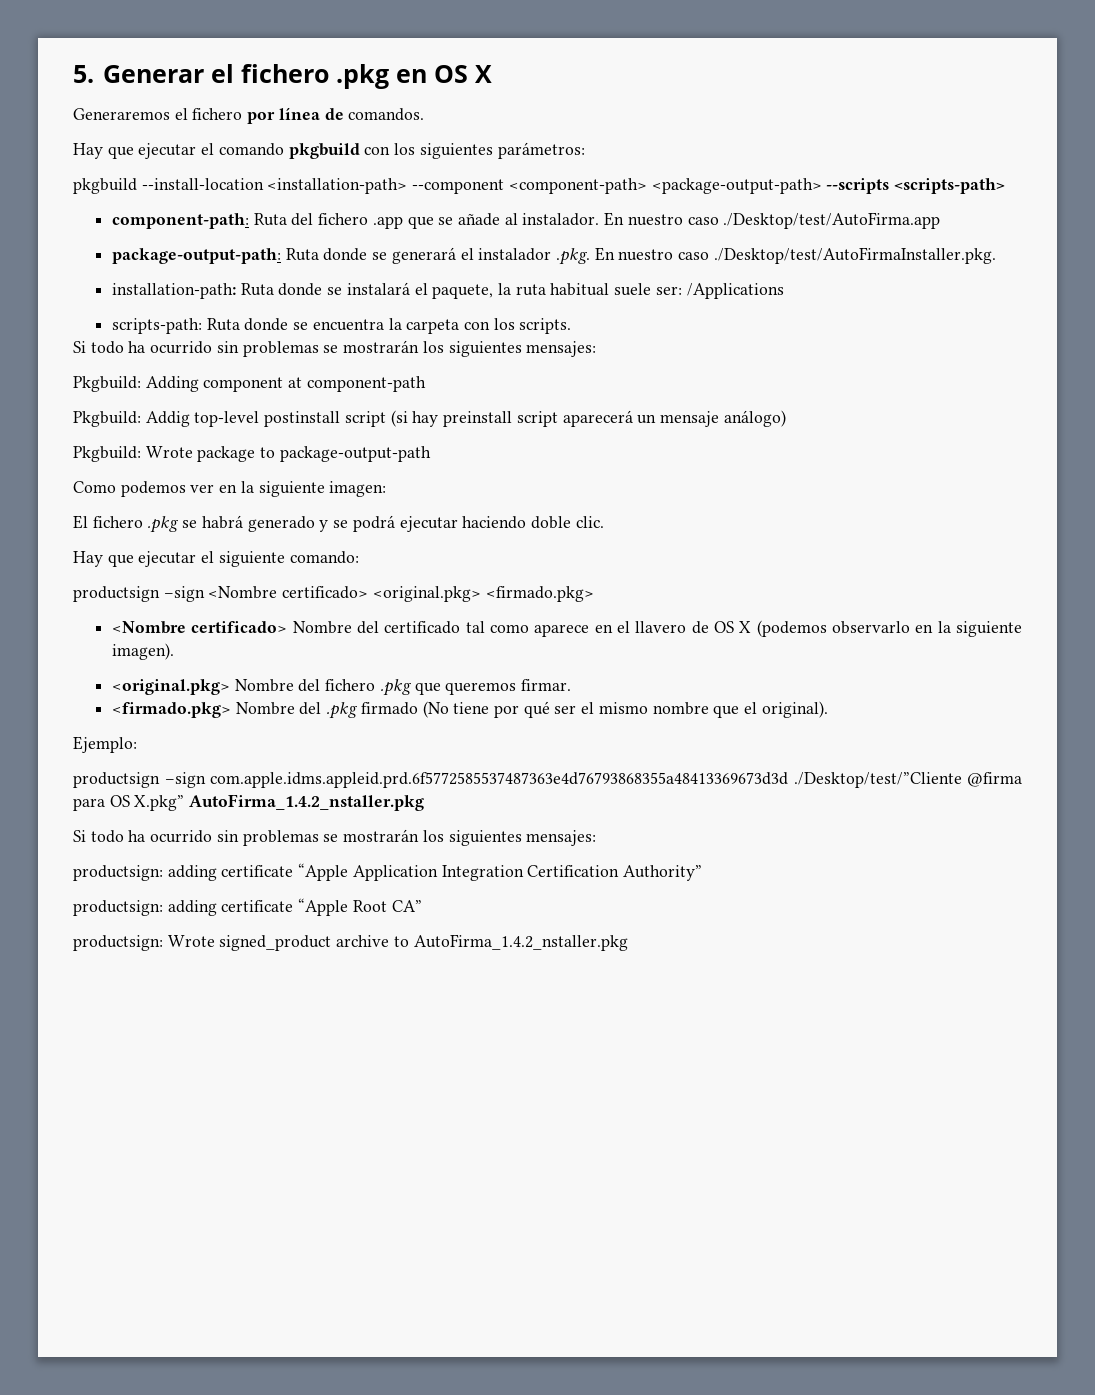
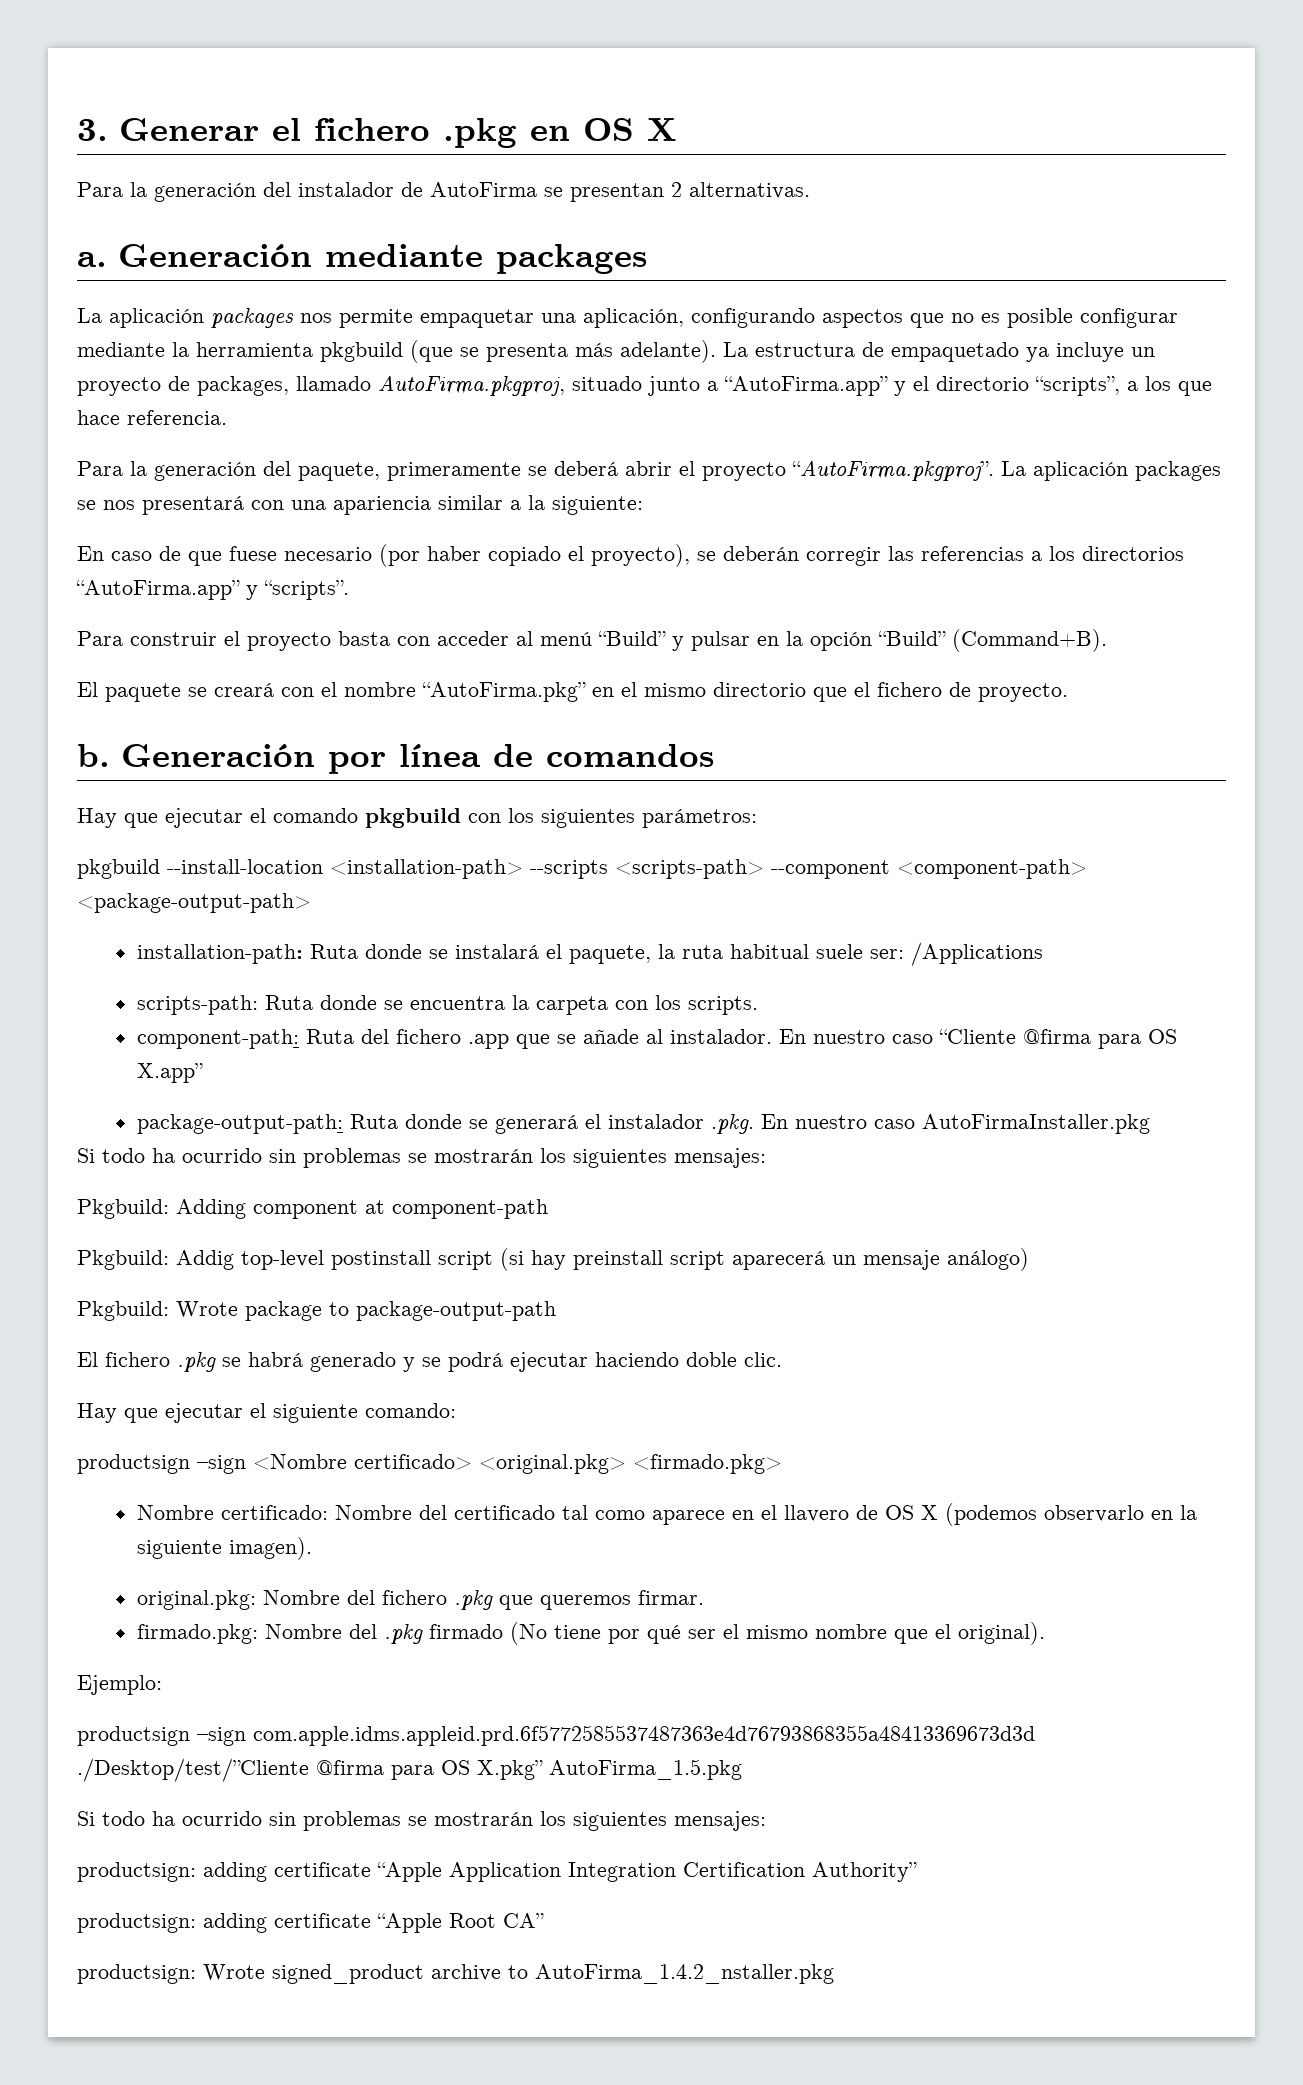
[73,65,94,83] 5. -> [77,119,108,141] 3.
[73,108,243,120] Generaremos el fichero -> [77,182,810,202] [77,244,647,274] [77,308,1178,328] [77,340,1155,363] [77,375,1212,396] [77,410,227,425] [77,460,1221,481] [77,495,643,515] [77,544,1184,567] [76,580,349,600] [77,629,1107,652] [77,682,1068,702] [77,744,315,767] Para la generación del instalador de AutoFirma se presentan 2 alternativas. // a. Generación mediante packages // La aplicación packages nos permite empaquetar una aplicación, configurando aspectos que no es posible configurar mediante la herramienta pkgbuild (que se presenta más adelante). La estructura de empaquetado ya incluye un proyecto de packages, llamado AutoFirma.pkgproj, situado junto a “AutoFirma.app” y el directorio “scripts”, a los que hace referencia. // Para la generación del paquete, primeramente se deberá abrir el proyecto “AutoFirma.pkgproj”. La aplicación packages se nos presentará con una apariencia similar a la siguiente: // En caso de que fuese necesario (por haber copiado el proyecto), se deberán corregir las referencias a los directorios “AutoFirma.app” y “scripts”. // Para construir el proyecto basta con acceder al menú “Build” y pulsar en la opción “Build” (Command+B). // El paquete se creará con el nombre “AutoFirma.pkg” en el mismo directorio que el fichero de proyecto. // b. Generación
[348,108,425,121] comandos. -> [545,744,714,767] comandos
(408, 186) none -> [530,859,764,879] --scripts <scripts-path>
[826,178,1006,194] [111,212,941,229] [111,247,996,265] --scripts <scripts-path> // component-path: Ruta del fichero .app que se añade al instalador. En nuestro caso ./Desktop/test/AutoFirma.app // package-output-path: Ruta donde se generará el instalador .pkg. En nuestro caso ./Desktop/test/AutoFirmaInstaller.pkg. -> (311, 903) none
(572, 326) none -> [136,1029,1177,1049] [136,1063,203,1083] [136,1114,1150,1134] // component-path: Ruta del fichero .app que se añade al instalador. En nuestro caso “Cliente @firma para OS X.app” // package-output-path: Ruta donde se generará el instalador .pkg. En nuestro caso AutoFirmaInstaller.pkg
[73,481,387,497] // Como podemos ver en la siguiente imagen: -> (556, 1311) none
[111,621,288,634] <Nombre certificado> -> [136,1505,328,1520] Nombre certificado:
[111,679,230,695] <original.pkg> -> [136,1590,256,1610] original.pkg:
[111,702,231,718] <firmado.pkg> -> [136,1624,258,1644] firmado.pkg:
[189,794,425,811] AutoFirma_1.4.2_nstaller.pkg -> [549,1759,742,1780] AutoFirma_1.5.pkg

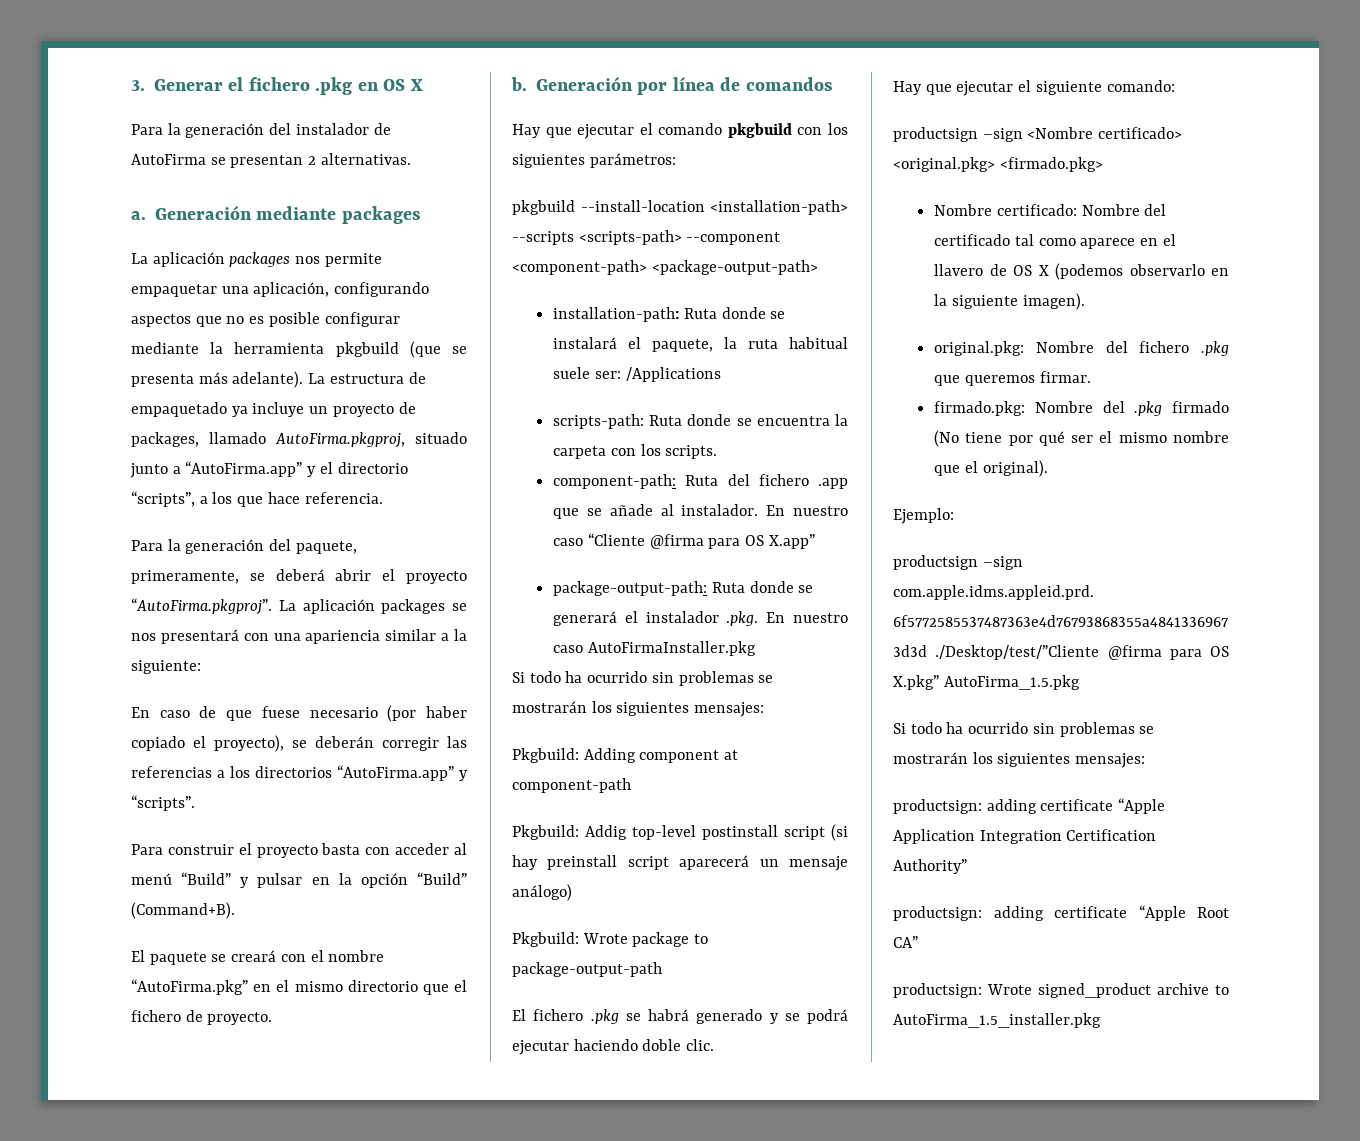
[387,462,521,481] primeramente -> [131,570,239,584] primeramente,
[535,1964,834,1984] AutoFirma_1.4.2_nstaller.pkg -> [893,1013,1101,1028] AutoFirma_1.5_installer.pkg

